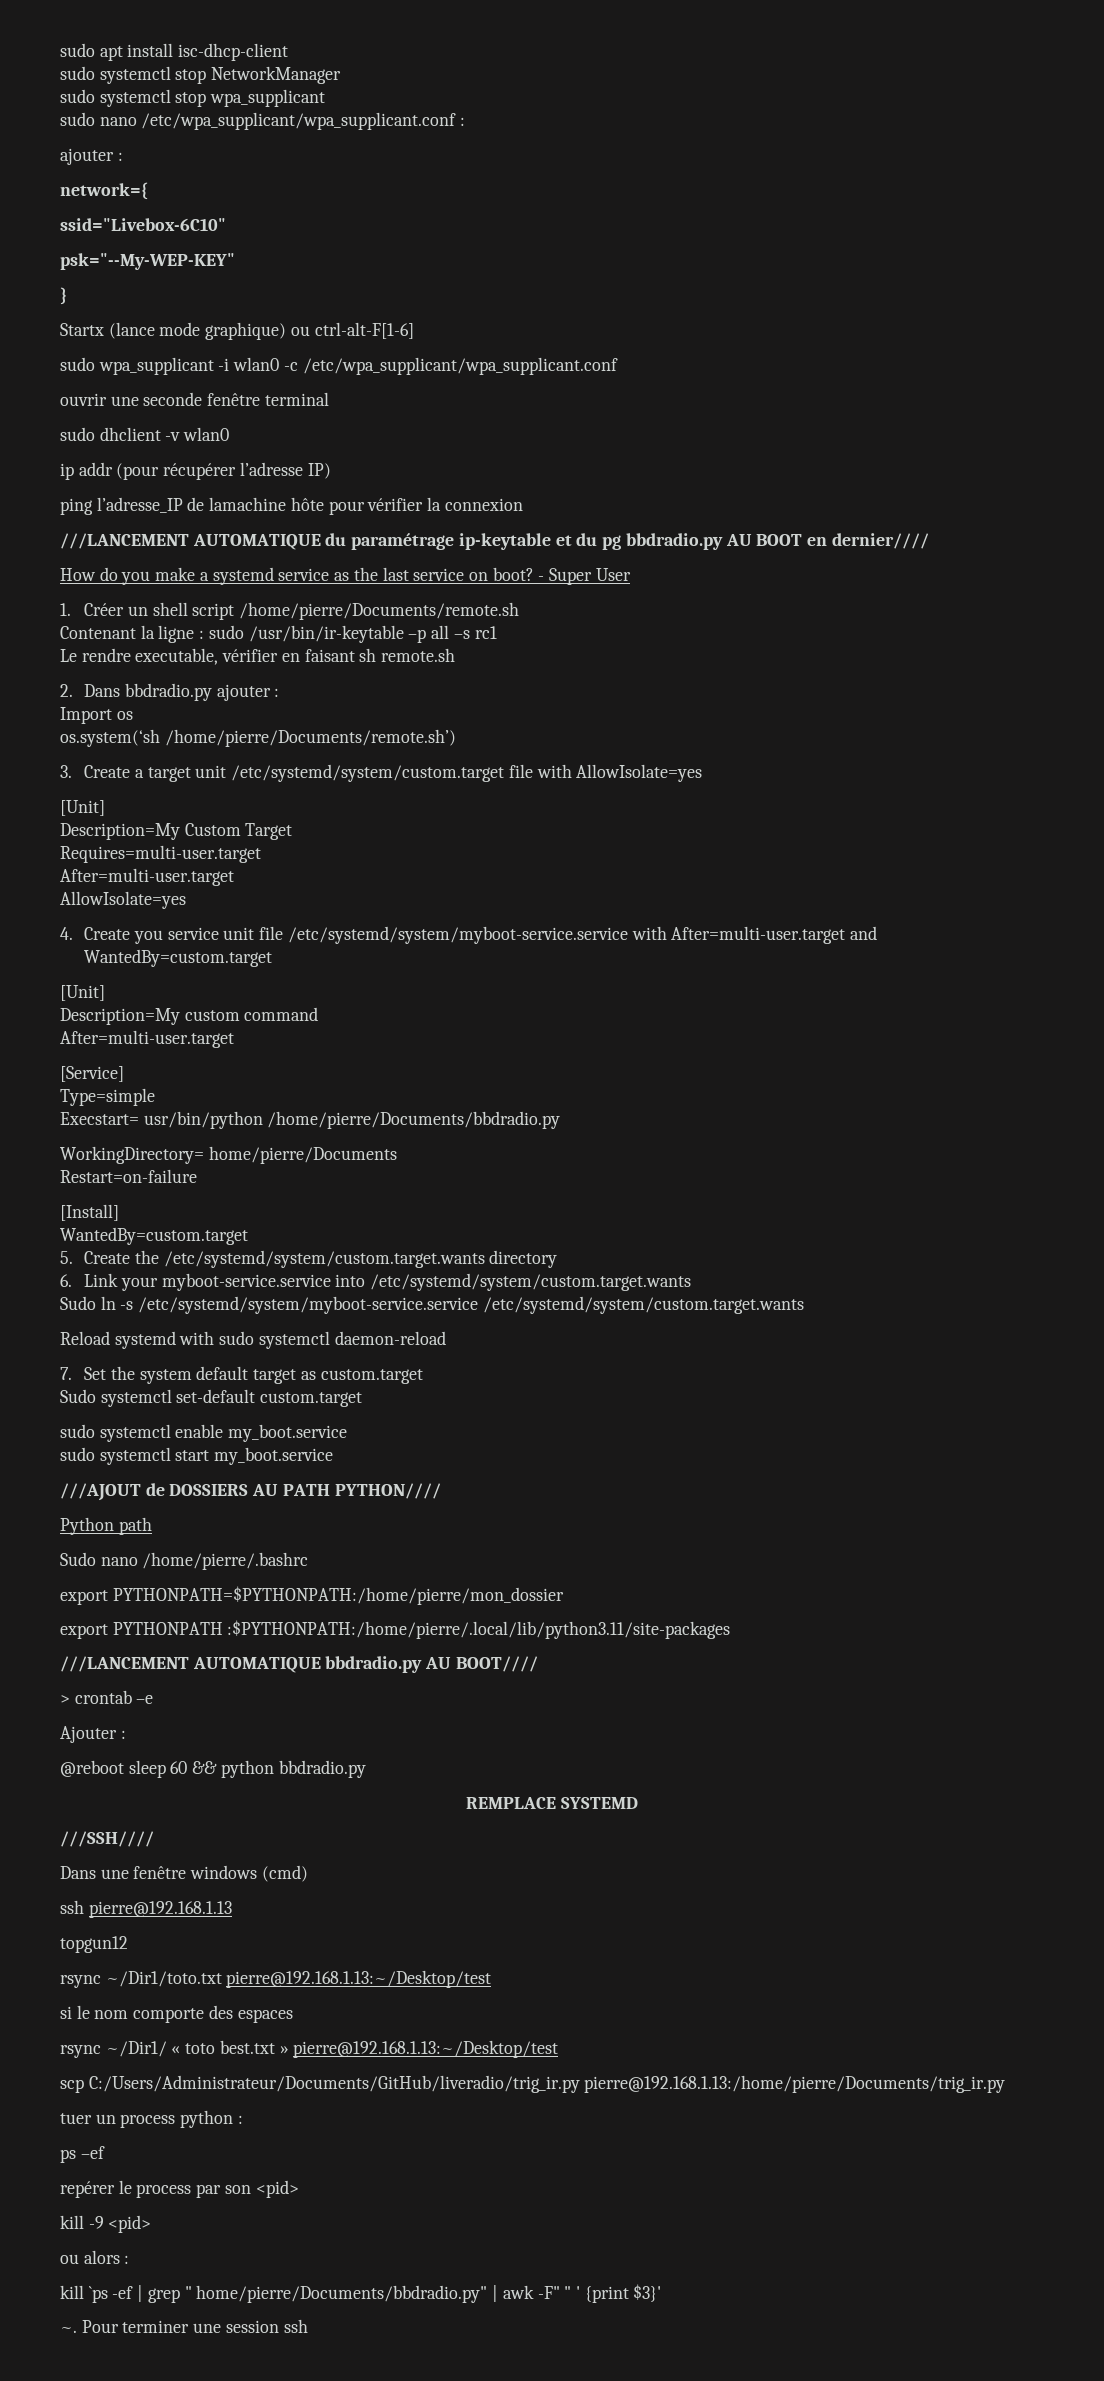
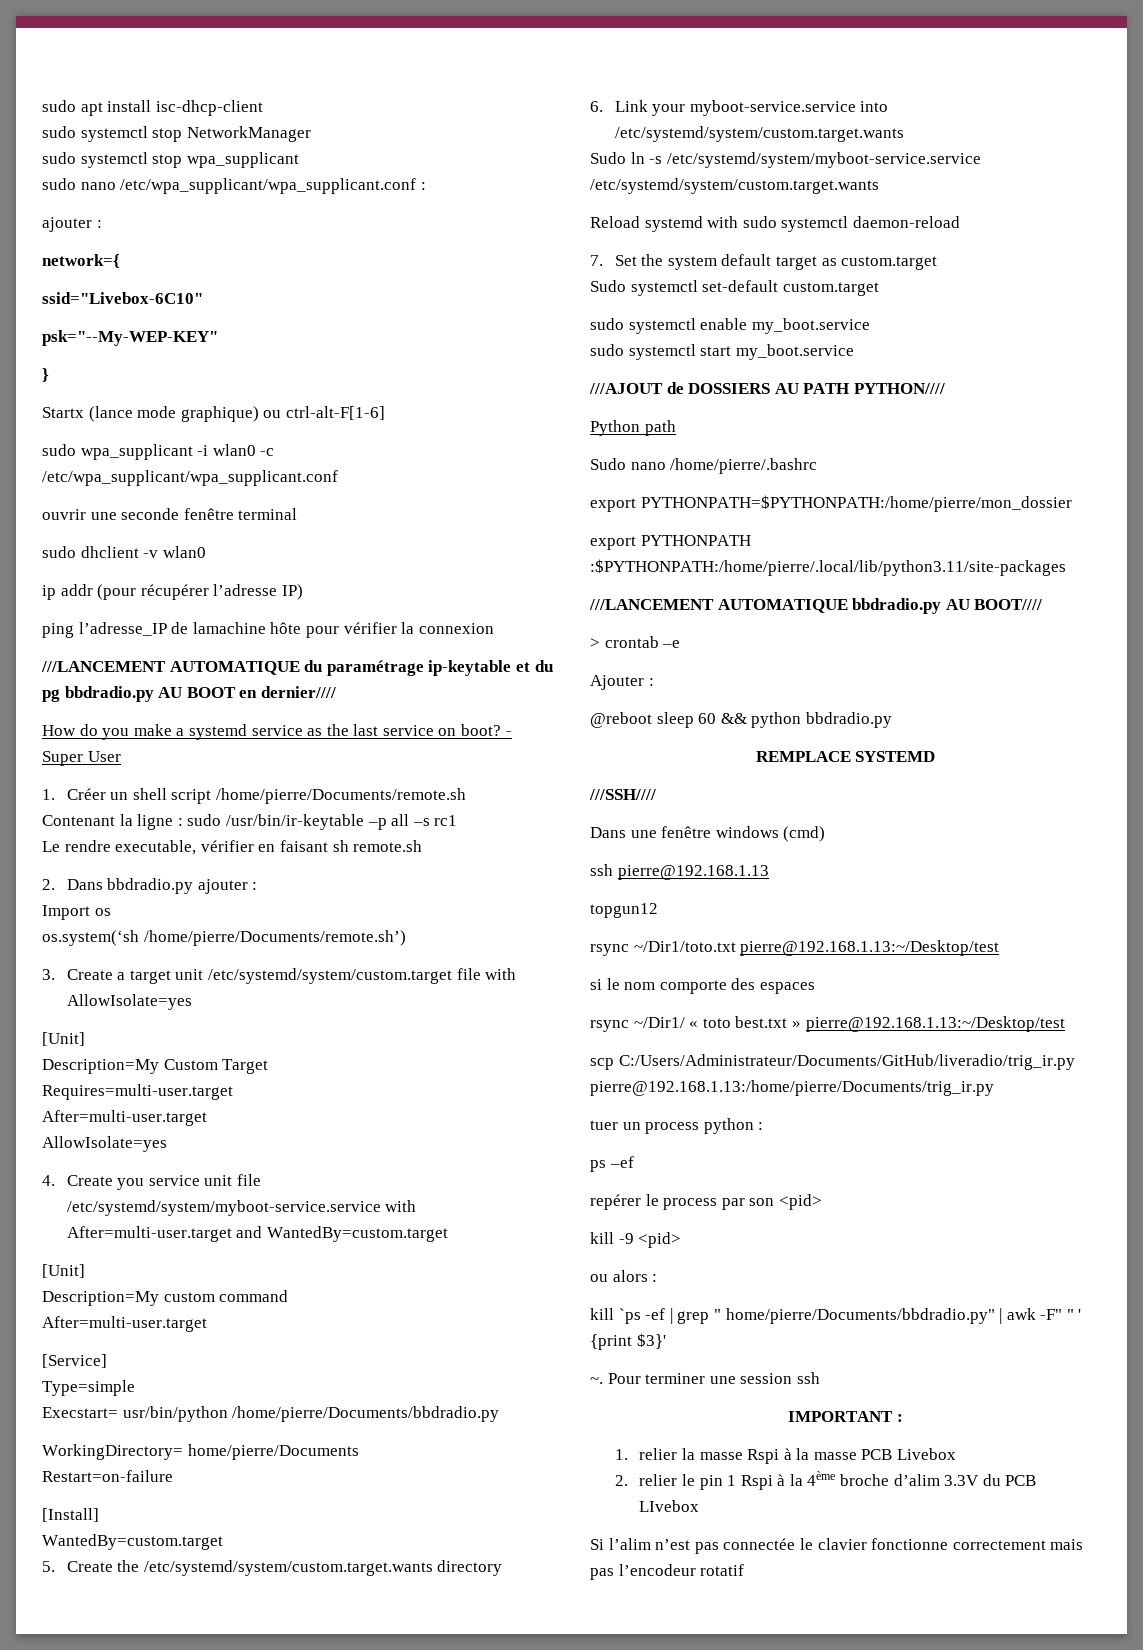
(308, 2326) none -> [788,1411,903,1422] [614,1448,957,1464] [614,1471,1037,1490] [639,1500,700,1512] [590,1538,1084,1554] [590,1564,745,1580] // IMPORTANT : // 1. relier la masse Rspi à la masse PCB Livebox // 2. relier le pin 1 Rspi à la 4ème broche d’alim 3.3V du PCB LIvebox // Si l’alim n’est pas connectée le clavier fonctionne correctement mais pas l’encodeur rotatif

